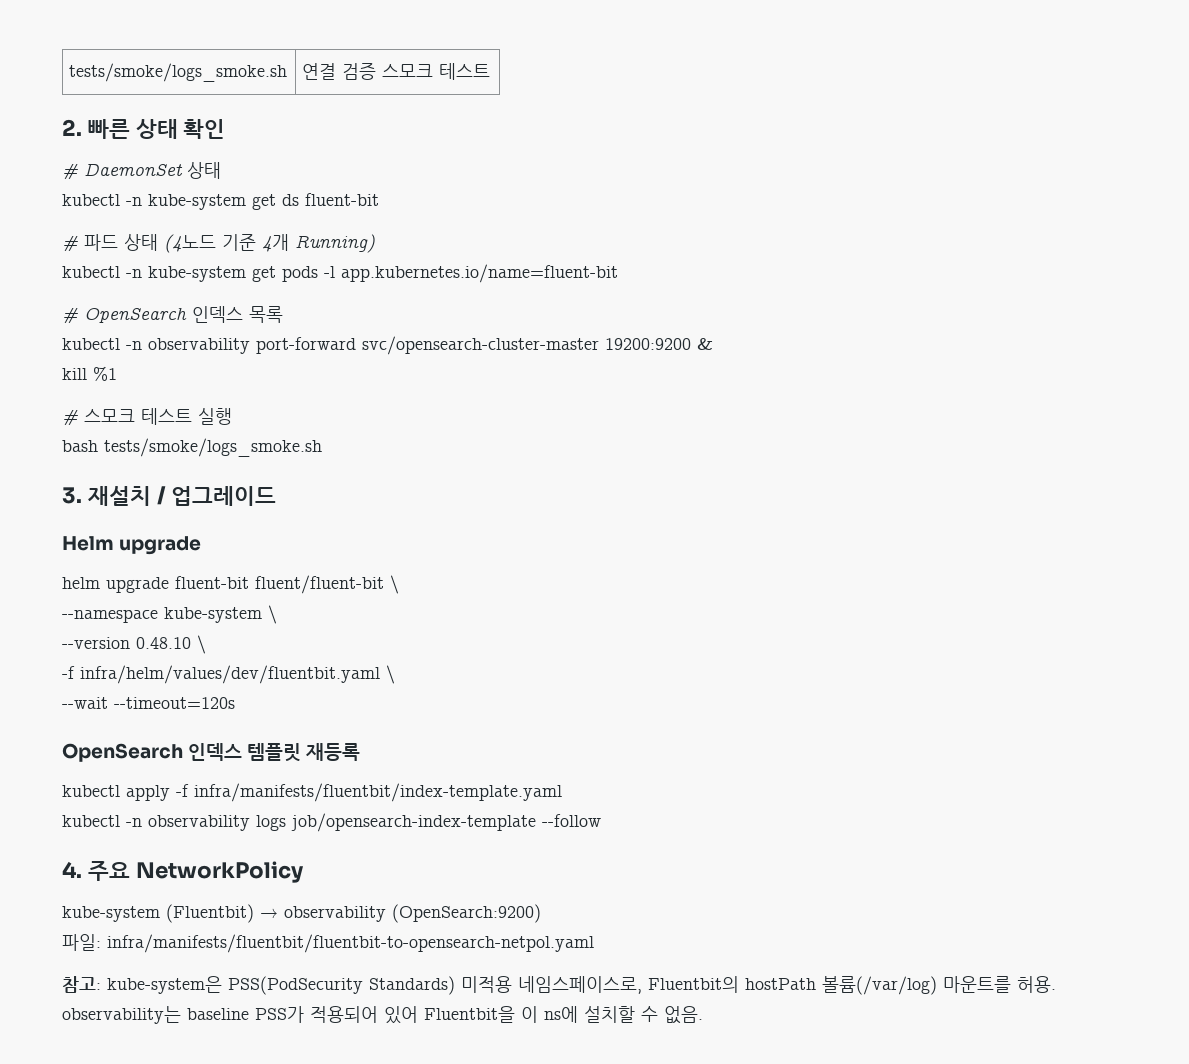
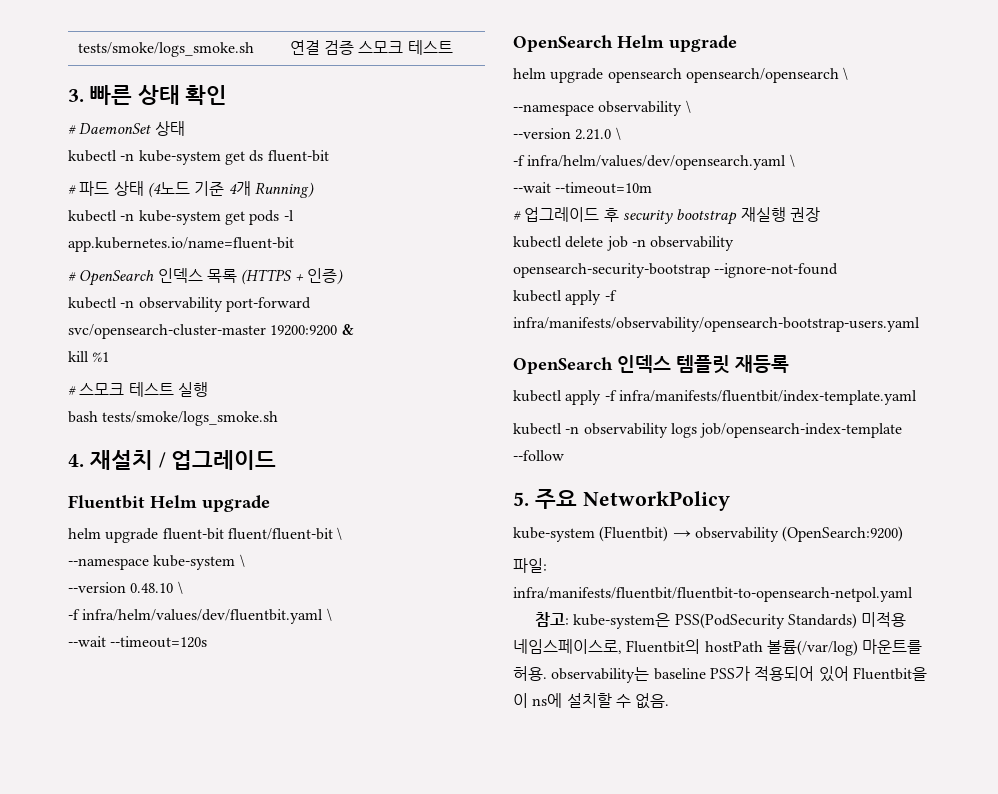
[62,119,82,136] 2. -> [68,89,84,102] 3.
(283, 314) none -> [241,268,343,285] (HTTPS + 인증)
[62,487,82,504] 3. -> [68,454,84,467] 4.
(277, 496) none -> [68,495,145,509] Fluentbit
(235, 703) none -> [513,35,737,52] [513,67,849,83] [513,100,691,116] [513,127,621,140] [513,154,795,170] [513,182,653,194] [513,207,820,225] [513,236,735,251] [513,263,839,278] [513,290,617,305] [513,317,920,332] // OpenSearch Helm upgrade // helm upgrade opensearch opensearch/opensearch \ // --namespace observability \ // --version 2.21.0 \ // -f infra/helm/values/dev/opensearch.yaml \ // --wait --timeout=10m // # 업그레이드 후 security bootstrap 재실행 권장 // kubectl delete job -n observability opensearch-security-bootstrap --ignore-not-found // kubectl apply -f infra/manifests/observability/opensearch-bootstrap-users.yaml
[62,861,82,878] 4. -> [513,492,529,506] 5.

